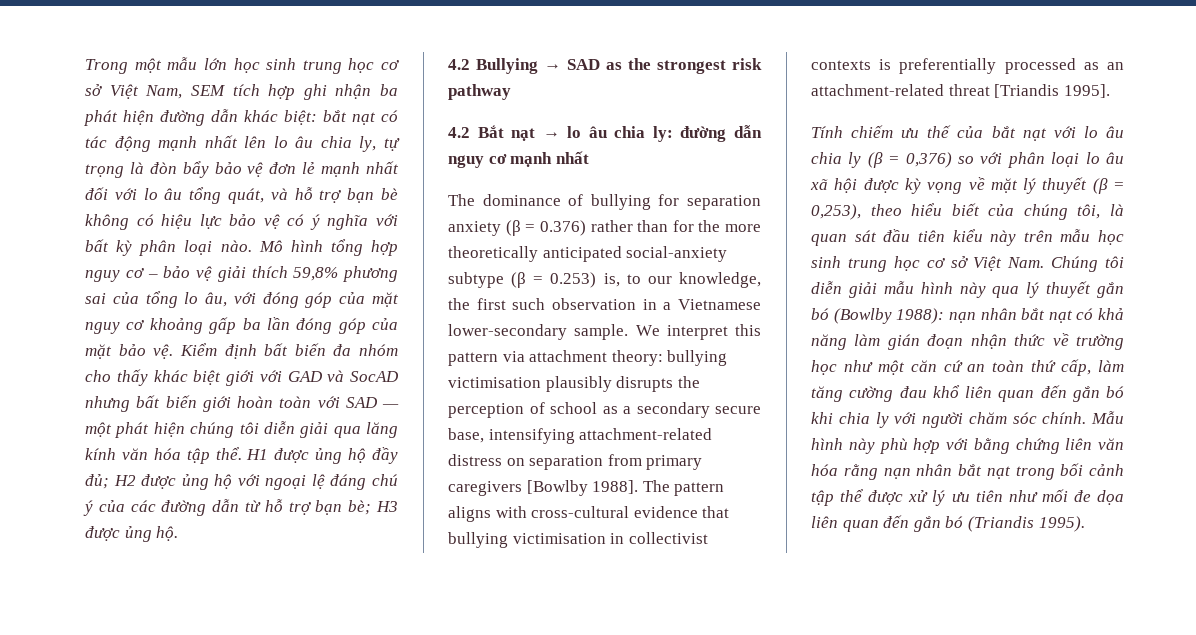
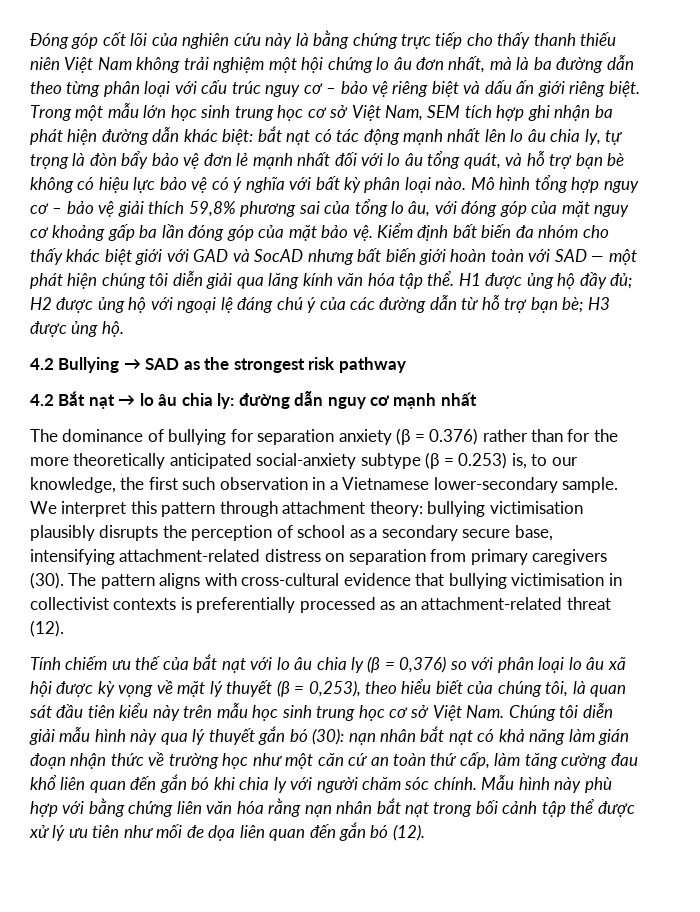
(85, 66) none -> [30,30,617,49] [30,55,634,73] [30,80,640,97] Đóng góp cốt lõi của nghiên cứu này là bằng chứng trực tiếp cho thấy thanh thiếu niên Việt Nam không trải nghiệm một hội chứng lo âu đơn nhất, mà là ba đường dẫn theo từng phân loại với cấu trúc nguy cơ – bảo vệ riêng biệt và dấu ấn giới riêng biệt.
[502,351,525,362] via -> [219,501,278,517] through
[526,480,639,496] [Bowlby 1988]. -> [30,572,64,589] (30).
[994,84,1110,98] [Triandis 1995]. -> [30,620,64,637] (12).
[833,308,945,324] (Bowlby 1988): -> [312,728,345,745] (30):
[967,516,1085,532] (Triandis 1995). -> [392,824,425,841] (12).

